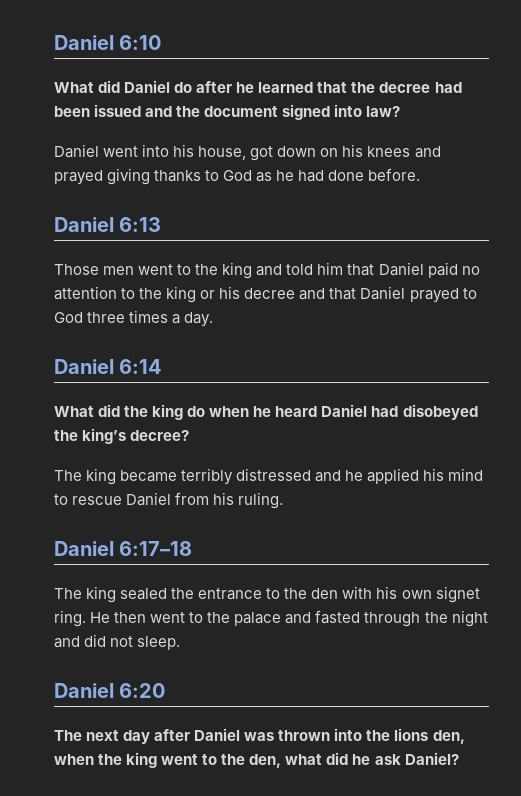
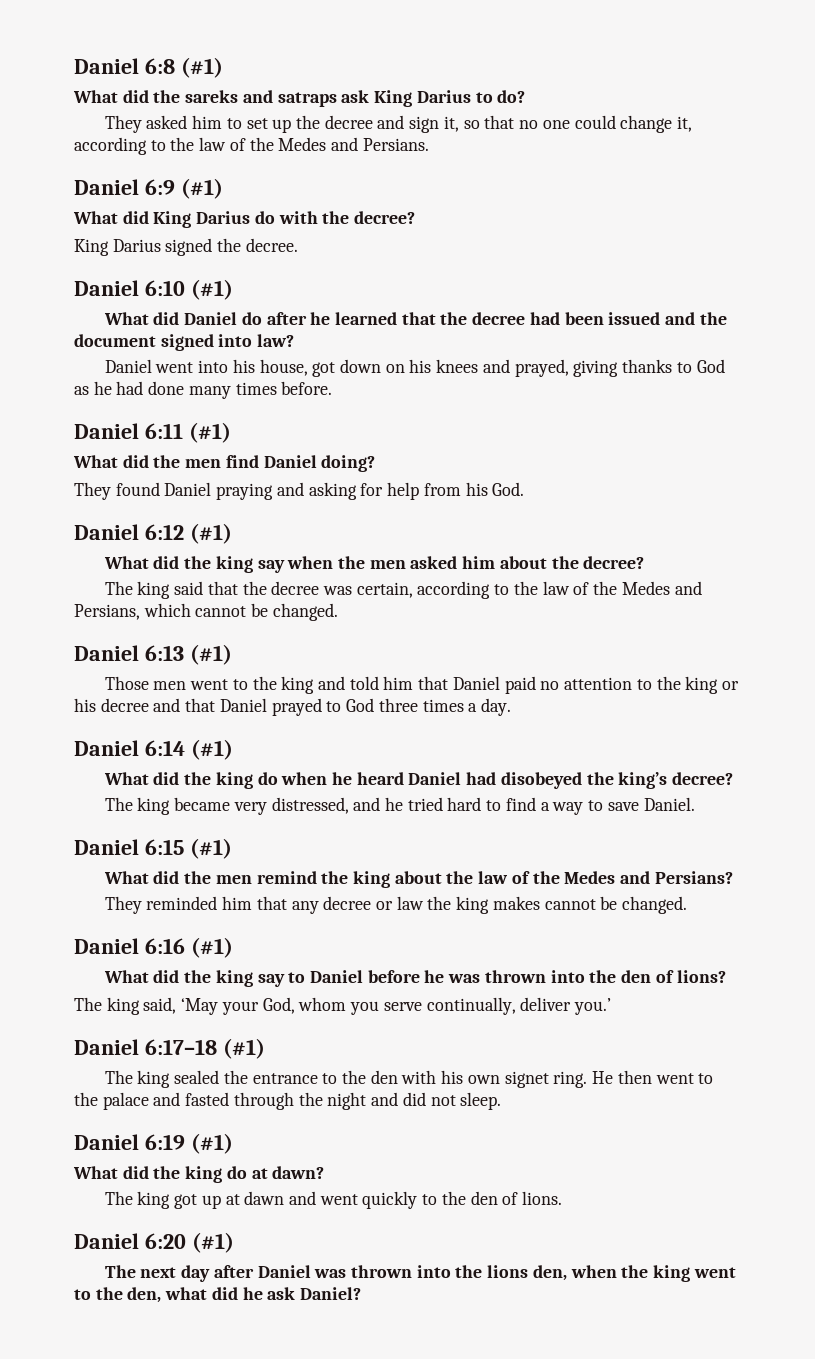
[54,35,114,50] Daniel -> [74,57,223,78] [73,90,526,107] [104,115,692,133] [74,137,429,155] [74,178,223,199] [73,211,416,228] [74,238,298,256] [74,280,139,296] Daniel 6:8 (#1) // What did the sareks and satraps ask King Darius to do? // They asked him to set up the decree and sign it, so that no one could change it, according to the law of the Medes and Persians. // Daniel 6:9 (#1) // What did King Darius do with the decree? // King Darius signed the decree. // Daniel
(162, 42) none -> [190,279,233,300] (#1)
[54,170,103,185] prayed -> [514,359,569,377] prayed,
(365, 175) none -> [188,382,277,399] many times
(421, 174) none -> [74,422,231,443] [73,455,376,472] [74,482,525,500] [74,523,232,544] [103,556,645,573] [104,581,702,599] [74,603,338,621] // Daniel 6:11 (#1) // What did the men find Daniel doing? // They found Daniel praying and asking for help from his God. // Daniel 6:12 (#1) // What did the king say when the men asked him about the decree? // The king said that the decree was certain, according to the law of the Medes and Persians, which cannot be changed.
(162, 224) none -> [189,644,232,665] (#1)
(163, 366) none -> [190,739,233,760] (#1)
[181,468,484,485] [54,492,284,509] terribly distressed and he applied his mind to rescue Daniel from his ruling. -> [233,797,695,815] [74,838,232,859] [103,871,733,888] [104,896,688,914] [74,937,233,958] [103,970,726,987] [74,997,611,1015] very distressed, and he tried hard to find a way to save Daniel. // Daniel 6:15 (#1) // What did the men remind the king about the law of the Medes and Persians? // They reminded him that any decree or law the king makes cannot be changed. // Daniel 6:16 (#1) // What did the king say to Daniel before he was thrown into the den of lions? // The king said, ‘May your God, whom you serve continually, deliver you.’
(193, 548) none -> [222,1038,265,1059] (#1)
(181, 643) none -> [74,1133,233,1154] [73,1166,325,1183] [104,1191,563,1209] // Daniel 6:19 (#1) // What did the king do at dawn? // The king got up at dawn and went quickly to the den of lions.
(166, 690) none -> [191,1232,234,1253] (#1)

